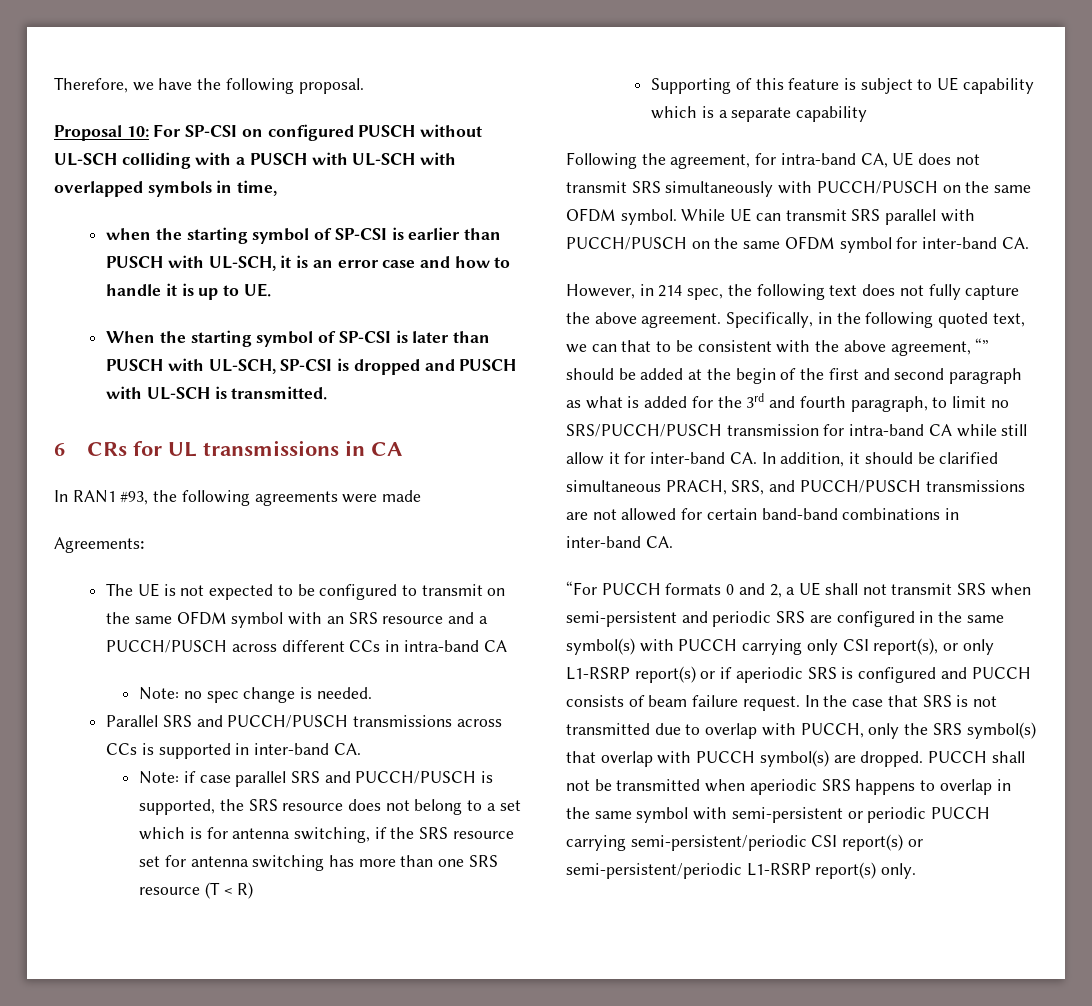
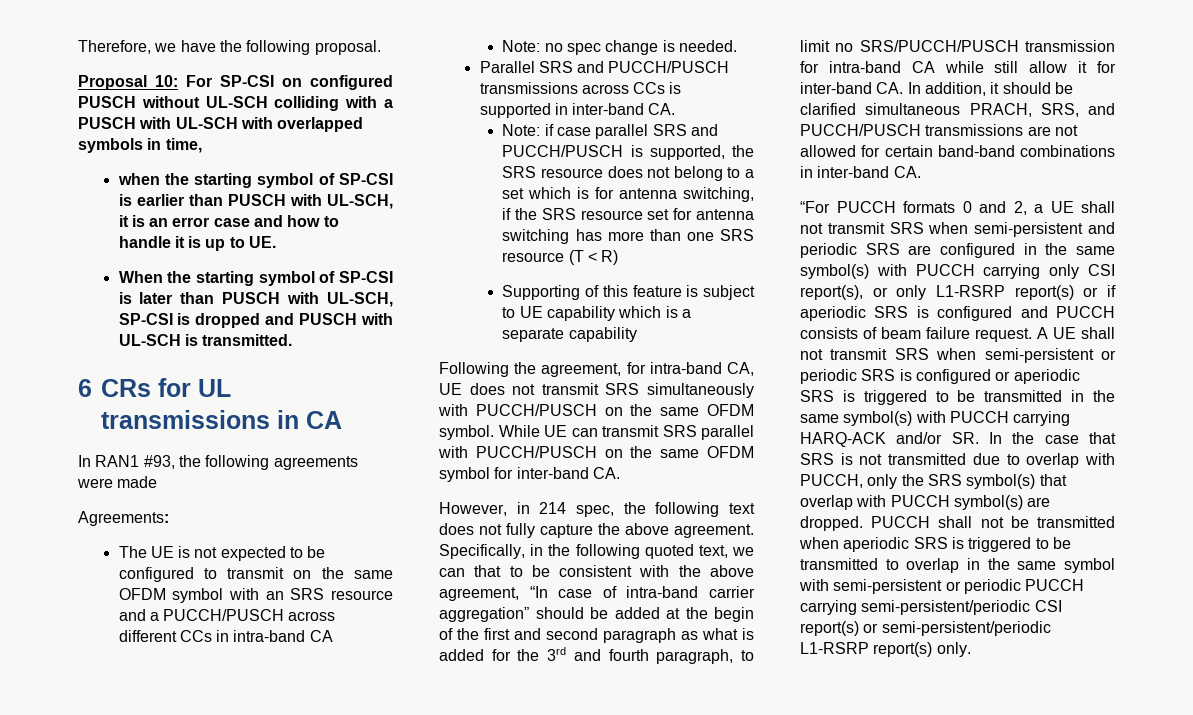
[975,338,990,352] “” -> [529,586,755,598] [439,607,529,622] “In case of intra-band carrier aggregation”
(800, 703) none -> [1037,327,1115,339] [800,348,1116,363] [800,369,1080,384] [800,390,1115,405] [800,411,1071,426] [800,432,979,447] A UE shall not transmit SRS when semi-persistent or periodic SRS is configured or aperiodic SRS is triggered to be transmitted in the same symbol(s) with PUCCH carrying HARQ-ACK and/or SR.
[855,779,916,795] happens -> [951,537,1071,552] [800,558,878,570] is triggered to be transmitted

